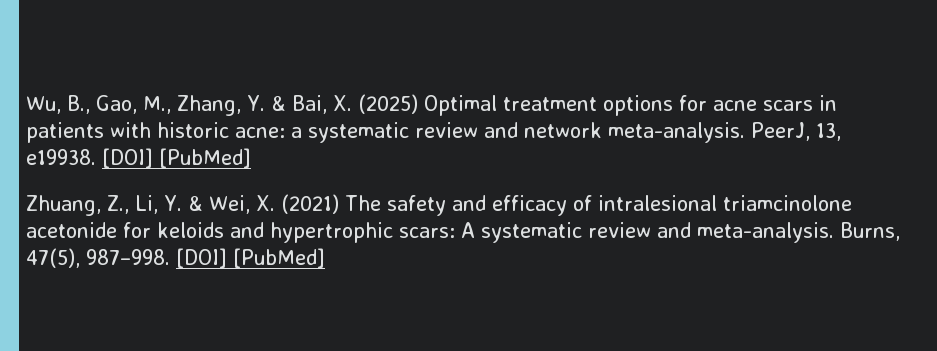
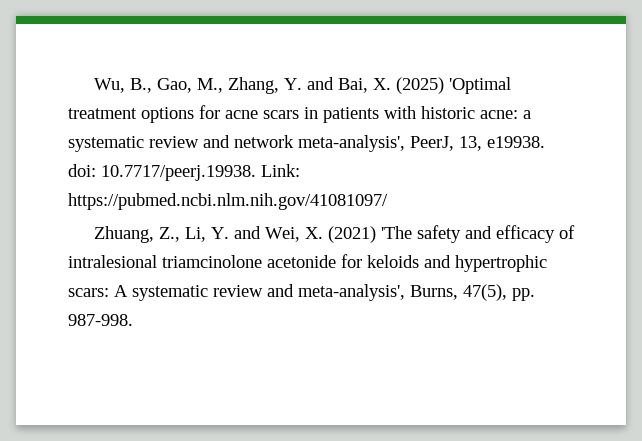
[270,96,286,111] & -> [306,77,334,90] and
[423,95,497,116] Optimal -> [448,77,511,94] 'Optimal
[608,122,745,143] meta-analysis. -> [298,135,405,152] meta-analysis',
[102,148,251,168] [DOI] [PubMed] -> [68,164,300,181] [68,193,388,210] doi: 10.7717/peerj.19938. Link: https://pubmed.ncbi.nlm.nih.gov/41081097/
[187,196,203,211] & -> [233,226,261,239] and
[344,195,381,211] The -> [380,226,412,239] 'The
[697,222,834,243] meta-analysis. -> [298,284,405,301] meta-analysis',
[86,248,325,268] 987–998. [DOI] [PubMed] -> [512,288,535,301] [68,314,133,326] pp. 987-998.

